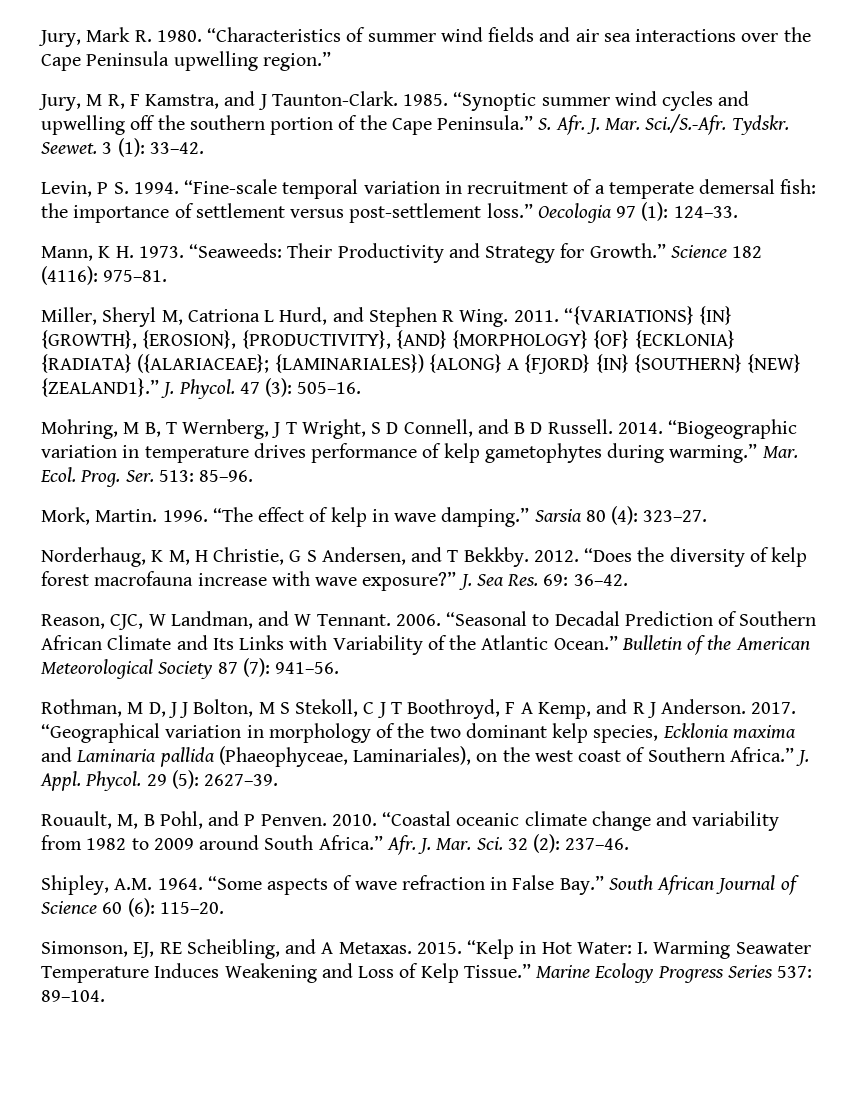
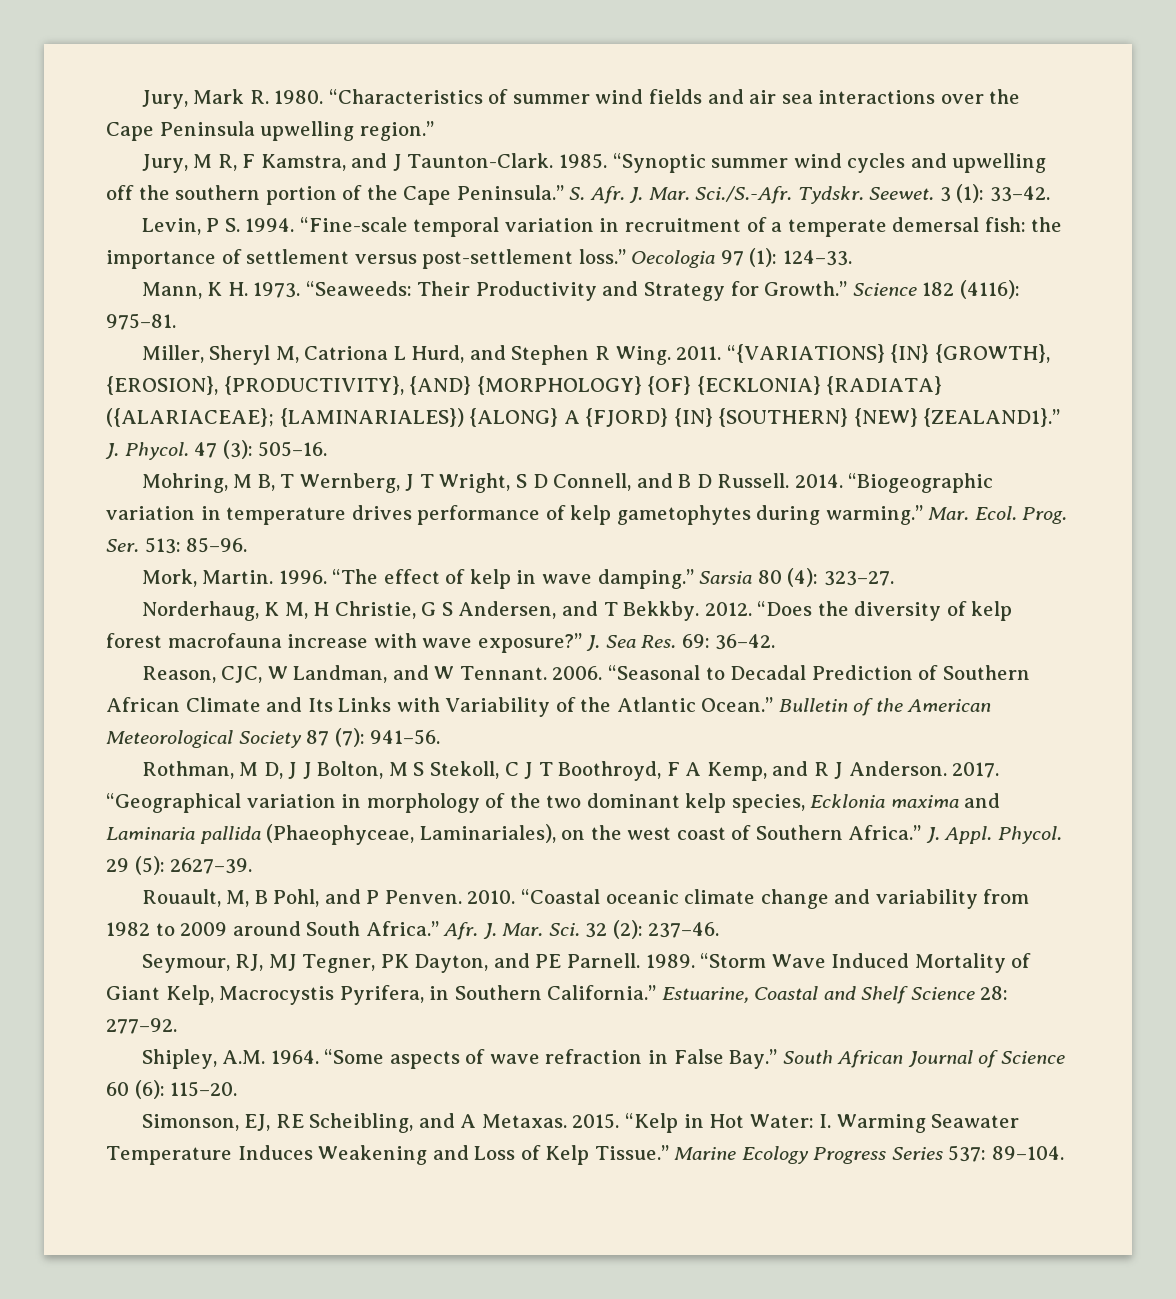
(630, 844) none -> [141,953,1032,973] [106,985,1009,1005] [106,1018,177,1034] // Seymour, RJ, MJ Tegner, PK Dayton, and PE Parnell. 1989. “Storm Wave Induced Mortality of Giant Kelp, Macrocystis Pyrifera, in Southern California.” Estuarine, Coastal and Shelf Science 28: 277–92.

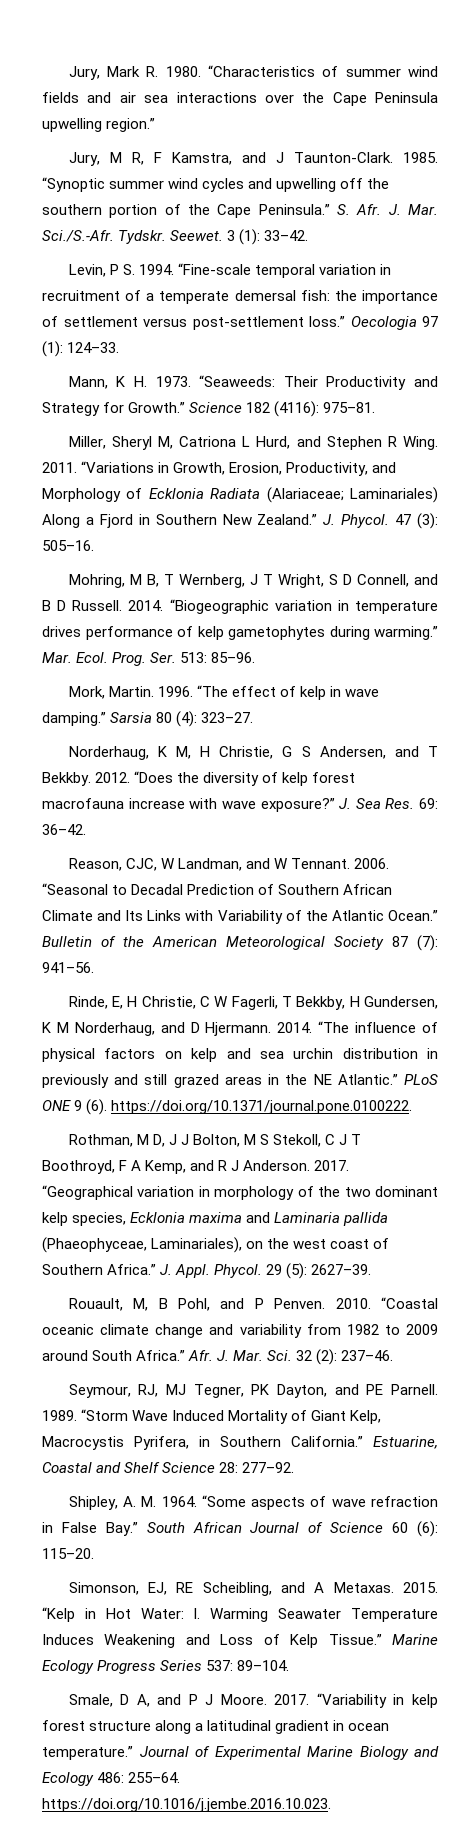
[726,344,1050,363] [106,376,943,395] [106,408,1061,427] “{VARIATIONS} {IN} {GROWTH}, {EROSION}, {PRODUCTIVITY}, {AND} {MORPHOLOGY} {OF} {ECKLONIA} {RADIATA} ({ALARIACEAE}; {LAMINARIALES}) {ALONG} A {FJORD} {IN} {SOUTHERN} {NEW} {ZEALAND1}.” -> [81,461,397,476] [42,487,438,503] [42,514,318,528] “Variations in Growth, Erosion, Productivity, and Morphology of Ecklonia Radiata (Alariaceae; Laminariales) Along a Fjord in Southern New Zealand.”
(441, 737) none -> [68,996,438,1010] [42,1021,439,1036] [42,1048,438,1062] [42,1074,439,1088] [42,1099,413,1115] // Rinde, E, H Christie, C W Fagerli, T Bekkby, H Gundersen, K M Norderhaug, and D Hjermann. 2014. “The influence of physical factors on kelp and sea urchin distribution in previously and still grazed areas in the NE Atlantic.” PLoS ONE 9 (6). https://doi.org/10.1371/journal.pone.0100222.
[222,1050,266,1064] A.M. -> [123,1496,157,1507] A. M.
(1064, 1153) none -> [68,1693,438,1708] [42,1720,390,1734] [42,1746,439,1760] [42,1772,181,1786] [42,1798,331,1812] // Smale, D A, and P J Moore. 2017. “Variability in kelp forest structure along a latitudinal gradient in ocean temperature.” Journal of Experimental Marine Biology and Ecology 486: 255–64. https://doi.org/10.1016/j.jembe.2016.10.023.

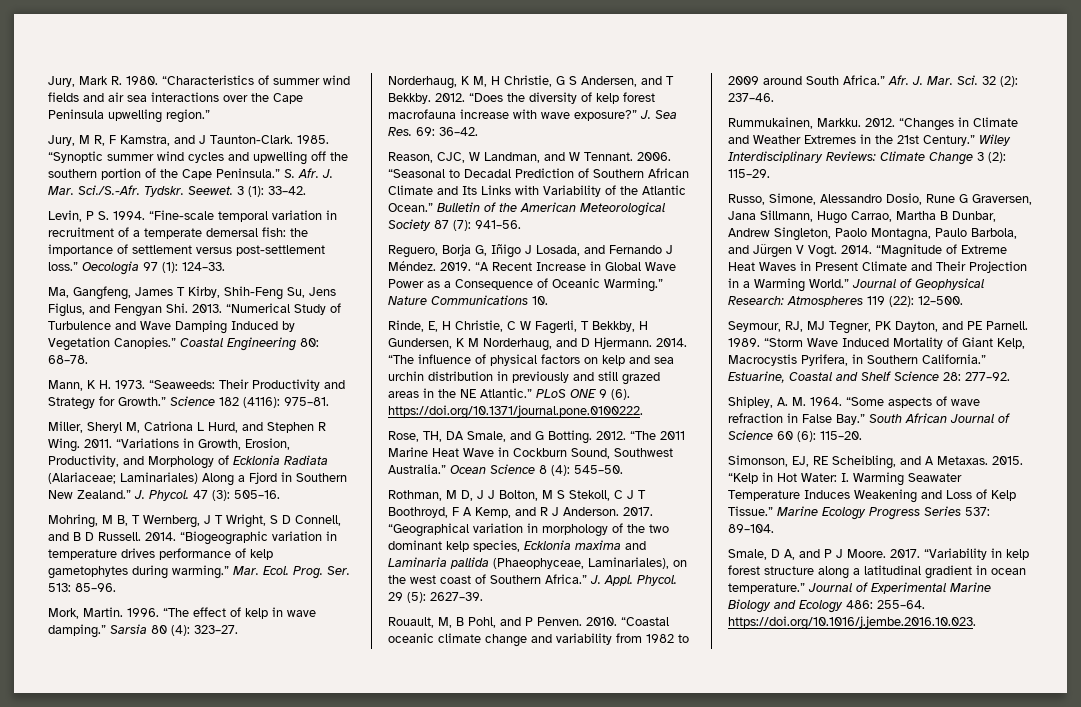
(120, 347) none -> [48,286,336,300] [48,303,341,317] [48,320,295,334] [48,337,319,351] [48,355,88,364] // Ma, Gangfeng, James T Kirby, Shih-Feng Su, Jens Figlus, and Fengyan Shi. 2013. “Numerical Study of Turbulence and Wave Damping Induced by Vegetation Canopies.” Coastal Engineering 80: 68–78.
(94, 967) none -> [388,244,673,258] [388,261,676,271] [388,278,663,292] [388,295,548,305] // Reguero, Borja G, Iñigo J Losada, and Fernando J Méndez. 2019. “A Recent Increase in Global Wave Power as a Consequence of Oceanic Warming.” Nature Communications 10.
(413, 1107) none -> [388,430,685,444] [388,447,673,459] [388,464,623,476] // Rose, TH, DA Smale, and G Botting. 2012. “The 2011 Marine Heat Wave in Cockburn Sound, Southwest Australia.” Ocean Science 8 (4): 545–50.
(394, 1355) none -> [728,117,1018,131] [728,134,1011,146] [728,151,1006,165] [728,169,770,178] [728,193,1032,205] [728,210,996,224] [728,227,1017,241] [728,244,1007,258] [728,261,1027,273] [728,278,985,292] [728,296,963,307] // Rummukainen, Markku. 2012. “Changes in Climate and Weather Extremes in the 21st Century.” Wiley Interdisciplinary Reviews: Climate Change 3 (2): 115–29. // Russo, Simone, Alessandro Dosio, Rune G Graversen, Jana Sillmann, Hugo Carrao, Martha B Dunbar, Andrew Singleton, Paolo Montagna, Paulo Barbola, and Jürgen V Vogt. 2014. “Magnitude of Extreme Heat Waves in Present Climate and Their Projection in a Warming World.” Journal of Geophysical Research: Atmospheres 119 (22): 12–500.

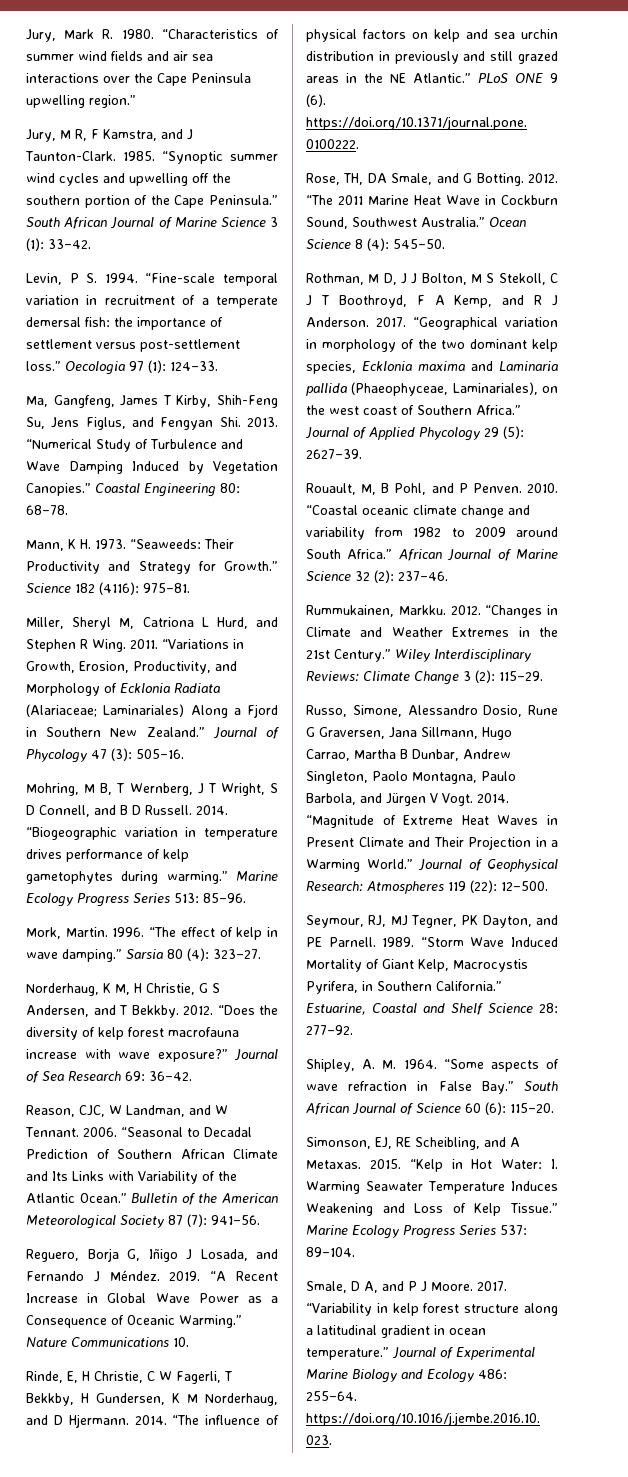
[284,168,333,178] [48,185,233,197] S. Afr. J. Mar. Sci./S.-Afr. Tydskr. Seewet. -> [26,217,266,229] South African Journal of Marine Science
[134,490,189,501] J. Phycol. -> [212,727,279,739] [26,749,88,763] Journal of Phycology
[233,566,350,579] Mar. Ecol. Prog. Ser. -> [236,871,278,881] [26,893,170,907] Marine Ecology Progress Series
[640,110,677,119] [388,127,412,136] J. Sea Res. -> [234,1049,278,1061] [26,1071,121,1083] Journal of Sea Research
[590,575,677,586] J. Appl. Phycol. -> [305,427,481,441] Journal of Applied Phycology
[888,75,978,85] Afr. J. Mar. Sci. -> [398,549,558,561] [306,571,351,581] African Journal of Marine Science

